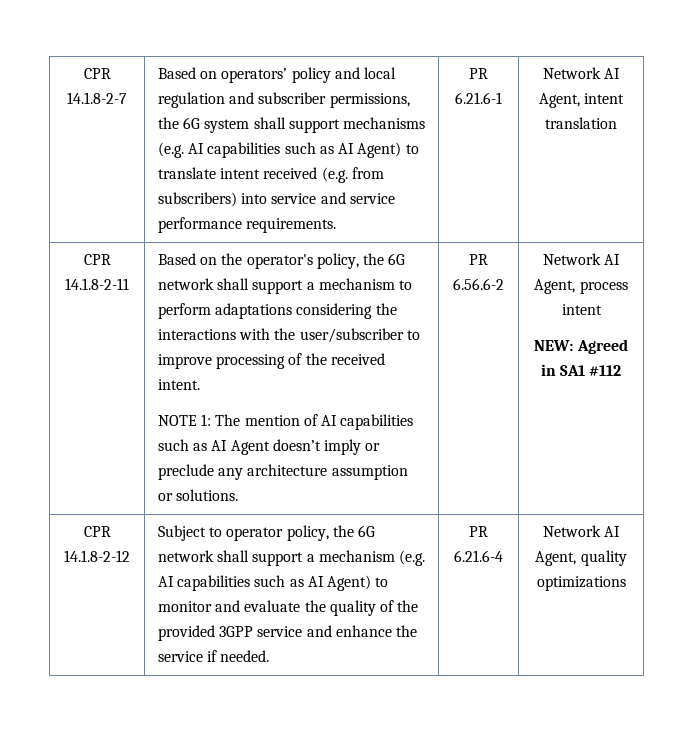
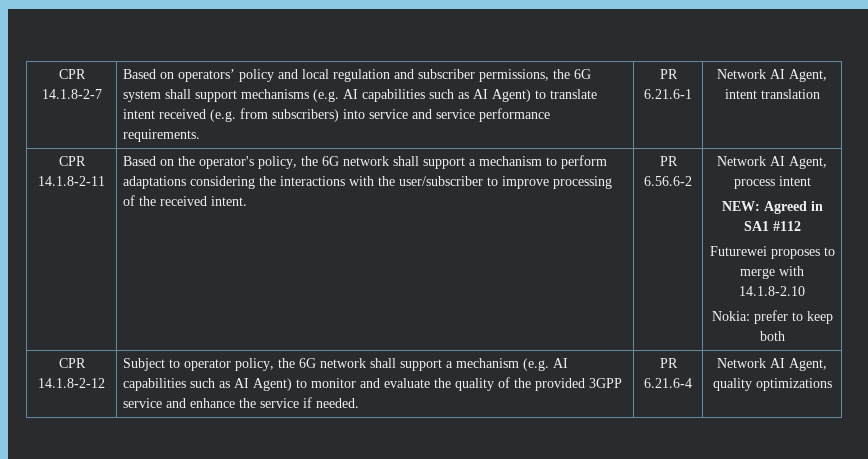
[157,414,414,430] [157,439,381,455] [157,464,408,480] [157,489,238,501] // NOTE 1: The mention of AI capabilities such as AI Agent doesn’t imply or preclude any architecture assumption or solutions. -> (248, 201) none
(622, 370) none -> [709,246,835,259] [740,266,804,279] [739,286,805,296] [711,310,833,324] [759,331,785,341] // Futurewei proposes to merge with 14.1.8-2.10 // Nokia: prefer to keep both

